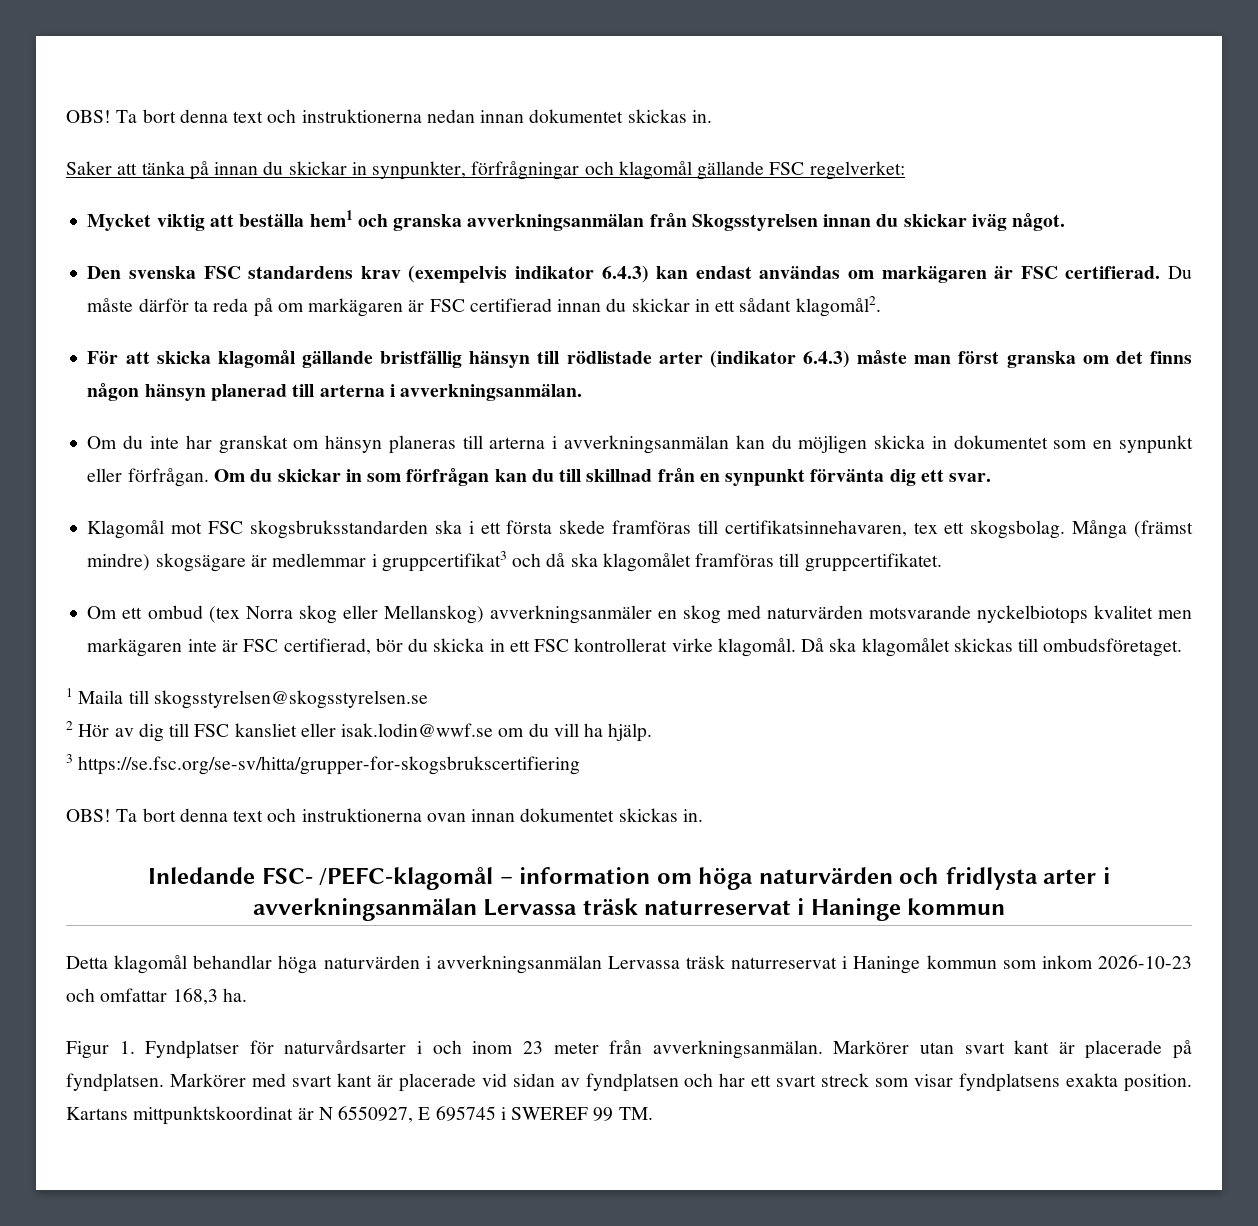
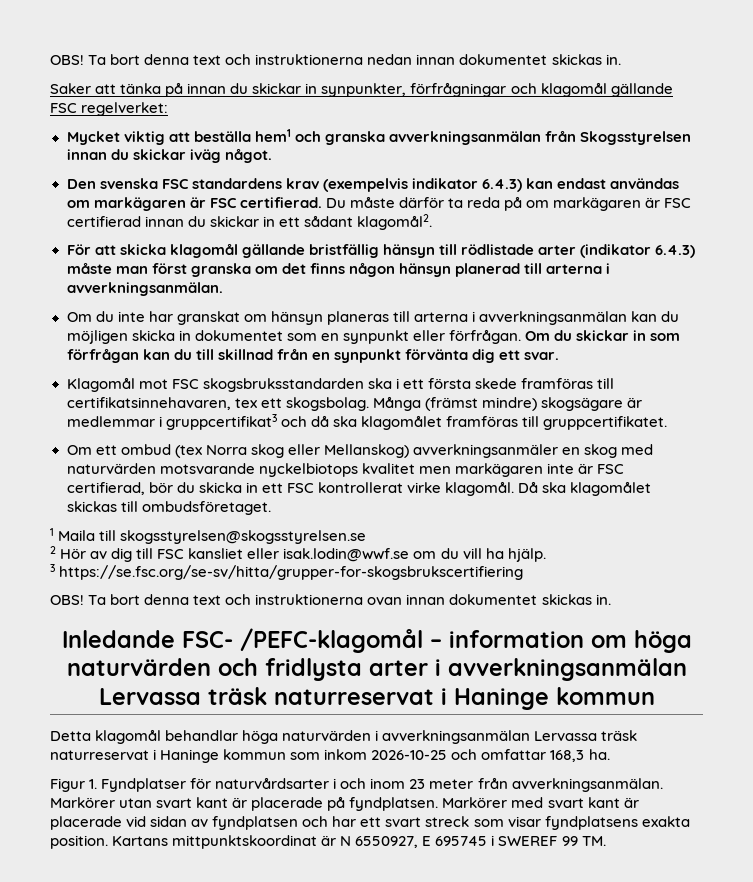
[1098,955,1192,969] 2026-10-23 -> [371,750,448,760] 2026-10-25

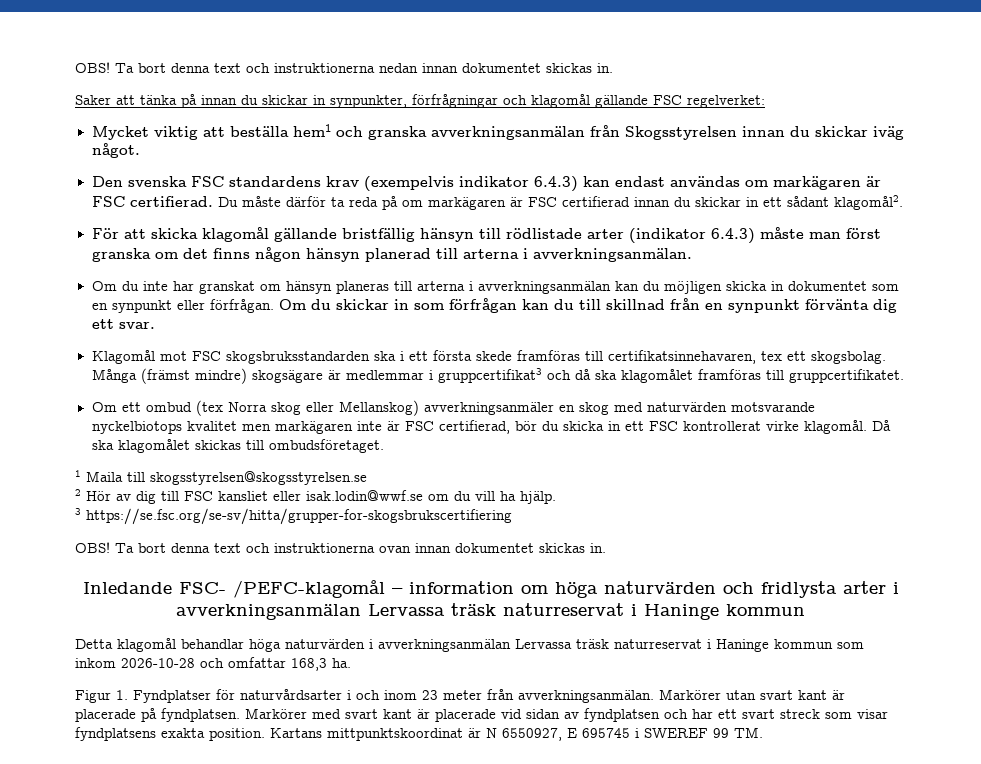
[371,750,448,760] 2026-10-25 -> [121,658,195,668] 2026-10-28

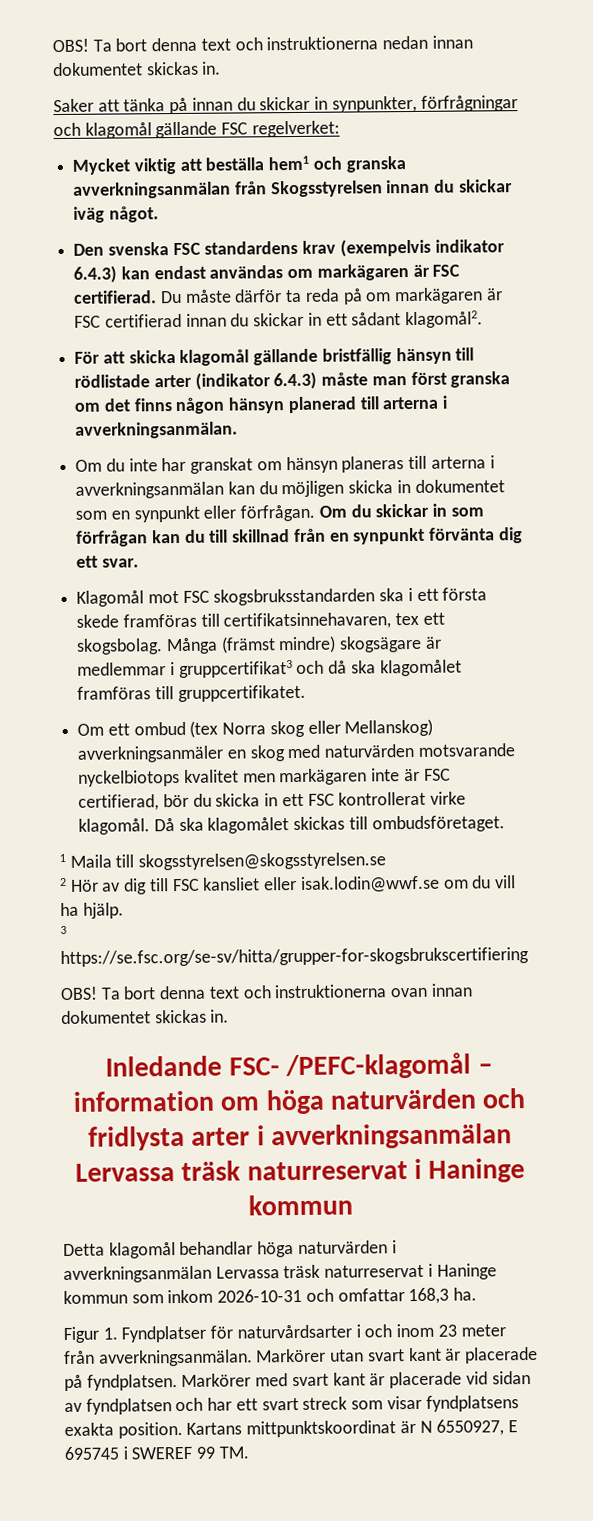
[121,658,195,668] 2026-10-28 -> [217,1288,303,1303] 2026-10-31

